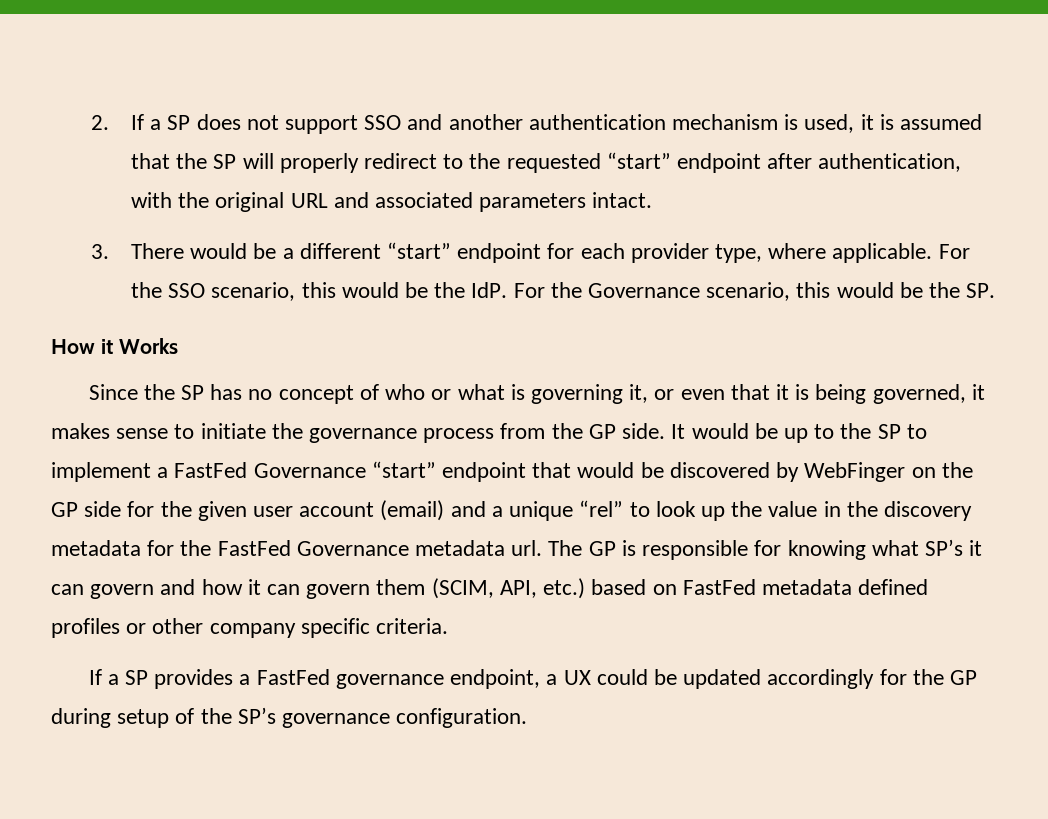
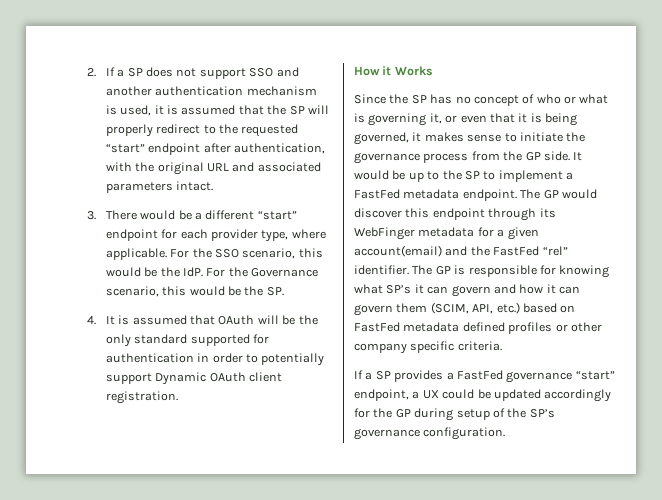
(996, 290) none -> [86,315,318,325] [105,334,270,347] [105,353,325,366] [105,372,283,385] [105,391,178,404] // 4. It is assumed that OAuth will be the only standard supported for authentication in order to potentially support Dynamic OAuth client registration.
[253,461,973,482] [51,500,972,521] [51,540,543,556] Governance “start” endpoint that would be discovered by WebFinger on the GP side for the given user account (email) and a unique “rel” to look up the value in the discovery metadata for the FastFed Governance metadata url. -> [403,189,597,201] [354,208,556,221] [354,227,539,240] [354,245,568,257] [354,265,409,275] metadata endpoint. The GP would discover this endpoint through its WebFinger metadata for a given account(email) and the FastFed “rel” identifier.
(444, 681) none -> [575,371,615,380] “start”

